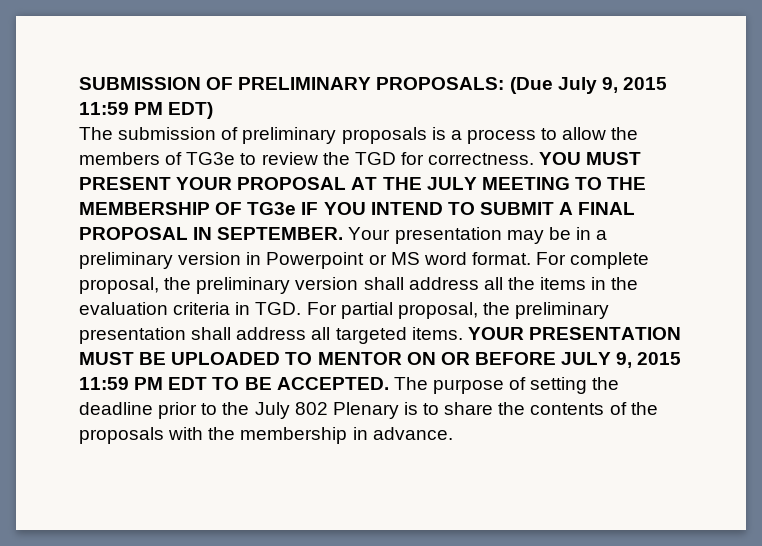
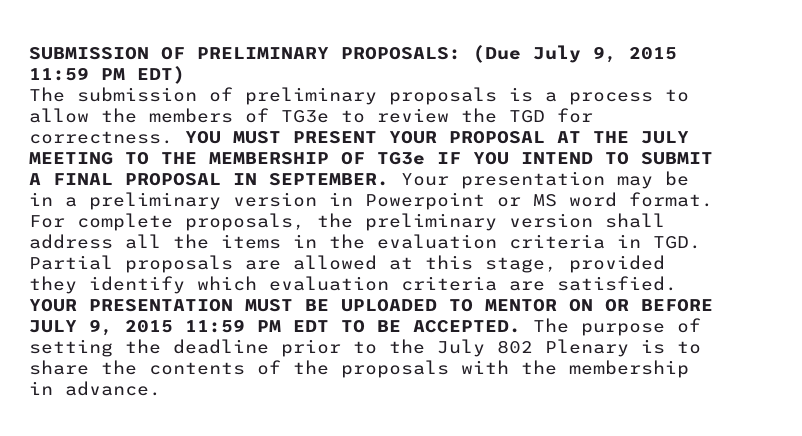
[79,277,159,294] proposal, -> [185,213,305,231] proposals,
[306,302,610,319] [79,327,463,344] For partial proposal, the preliminary presentation shall address all targeted items. -> [29,255,665,273] [29,276,677,294] Partial proposals are allowed at this stage, provided they identify which evaluation criteria are satisfied.

